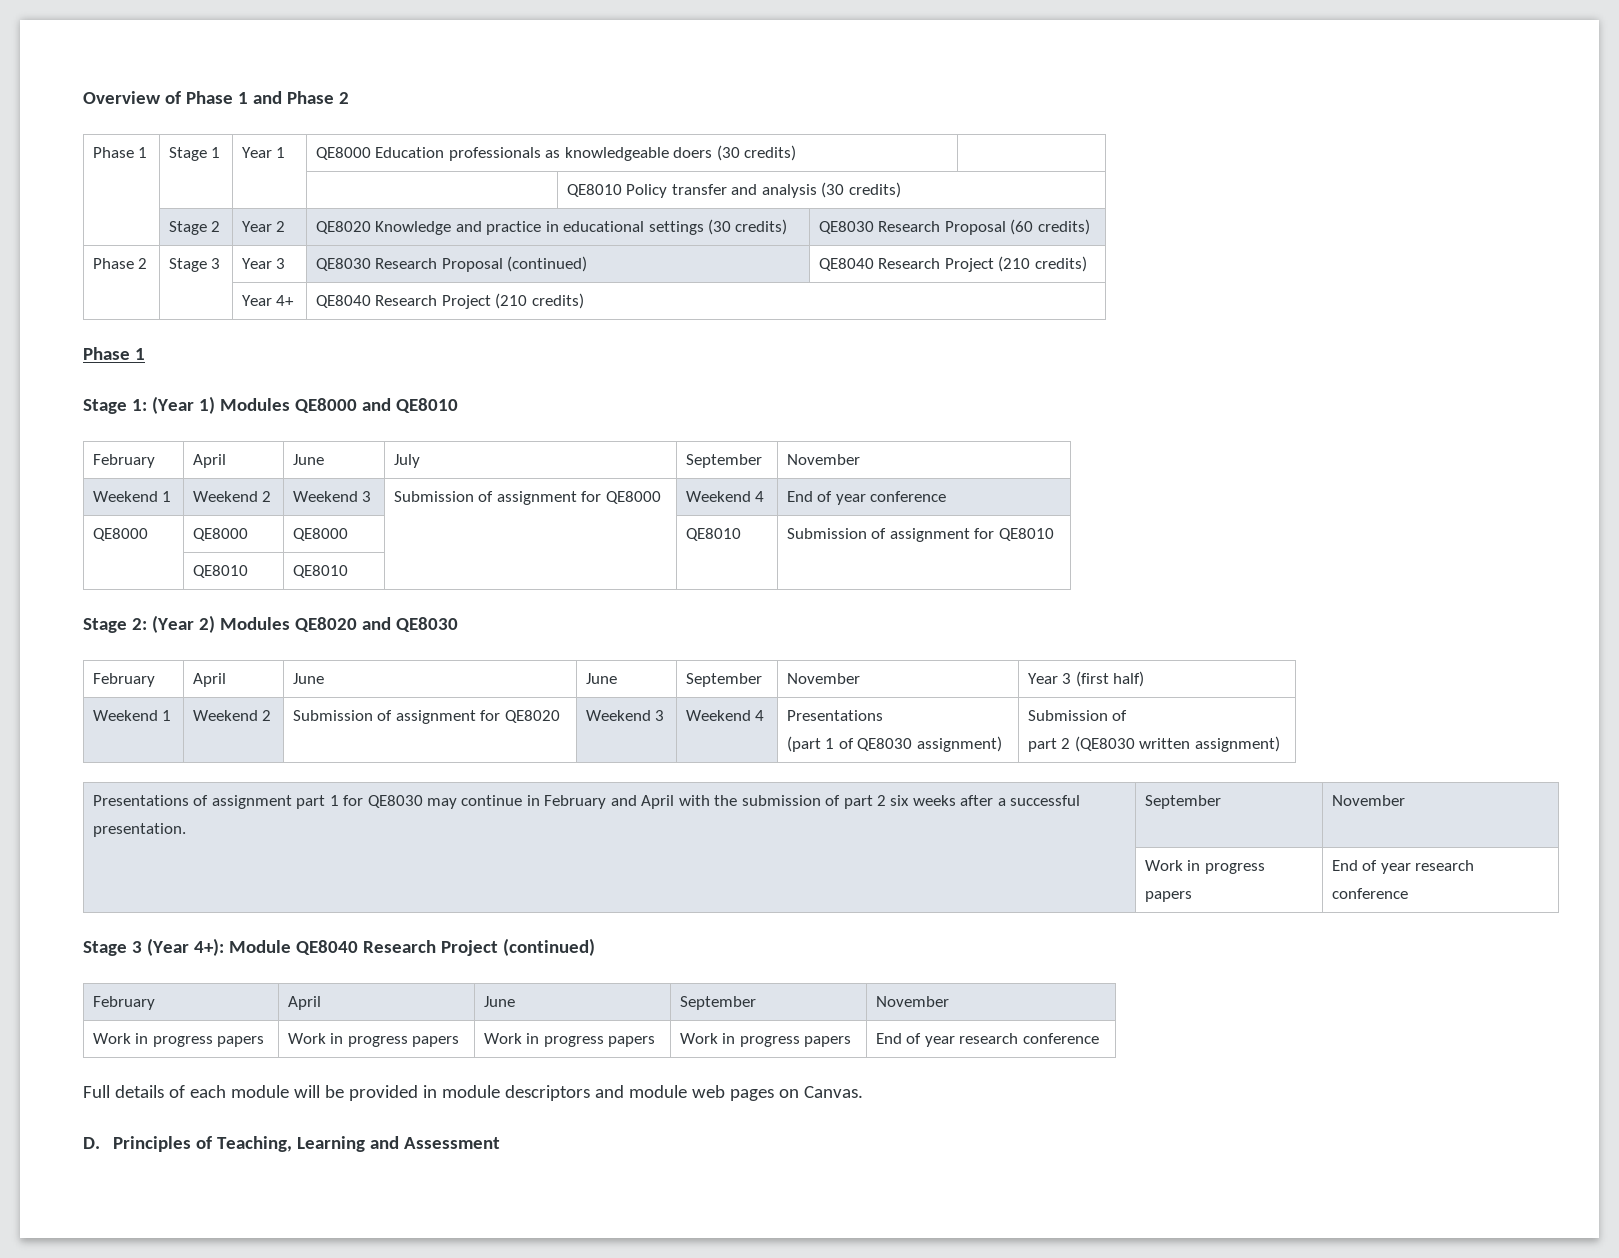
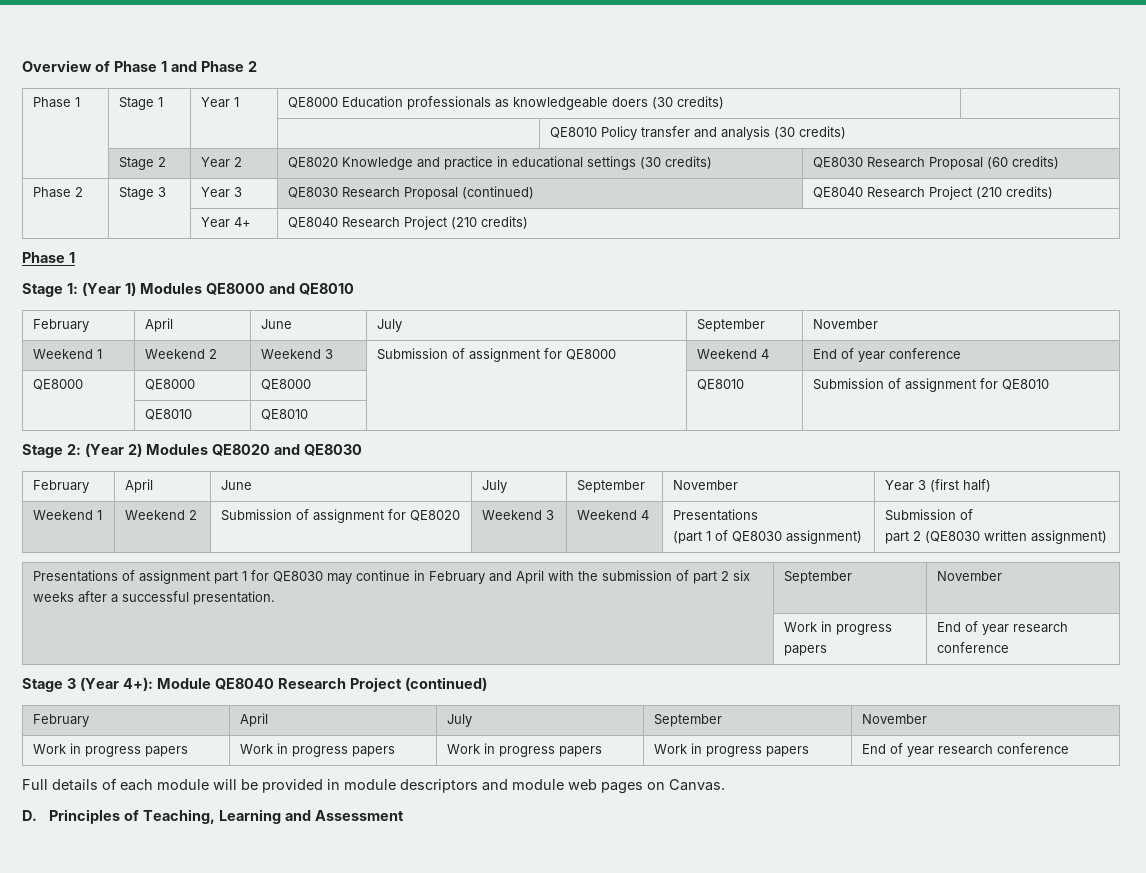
[585,673,617,684] June -> [482,480,508,493] July
[483,996,515,1007] June -> [447,714,473,727] July

